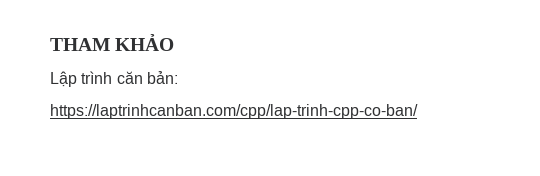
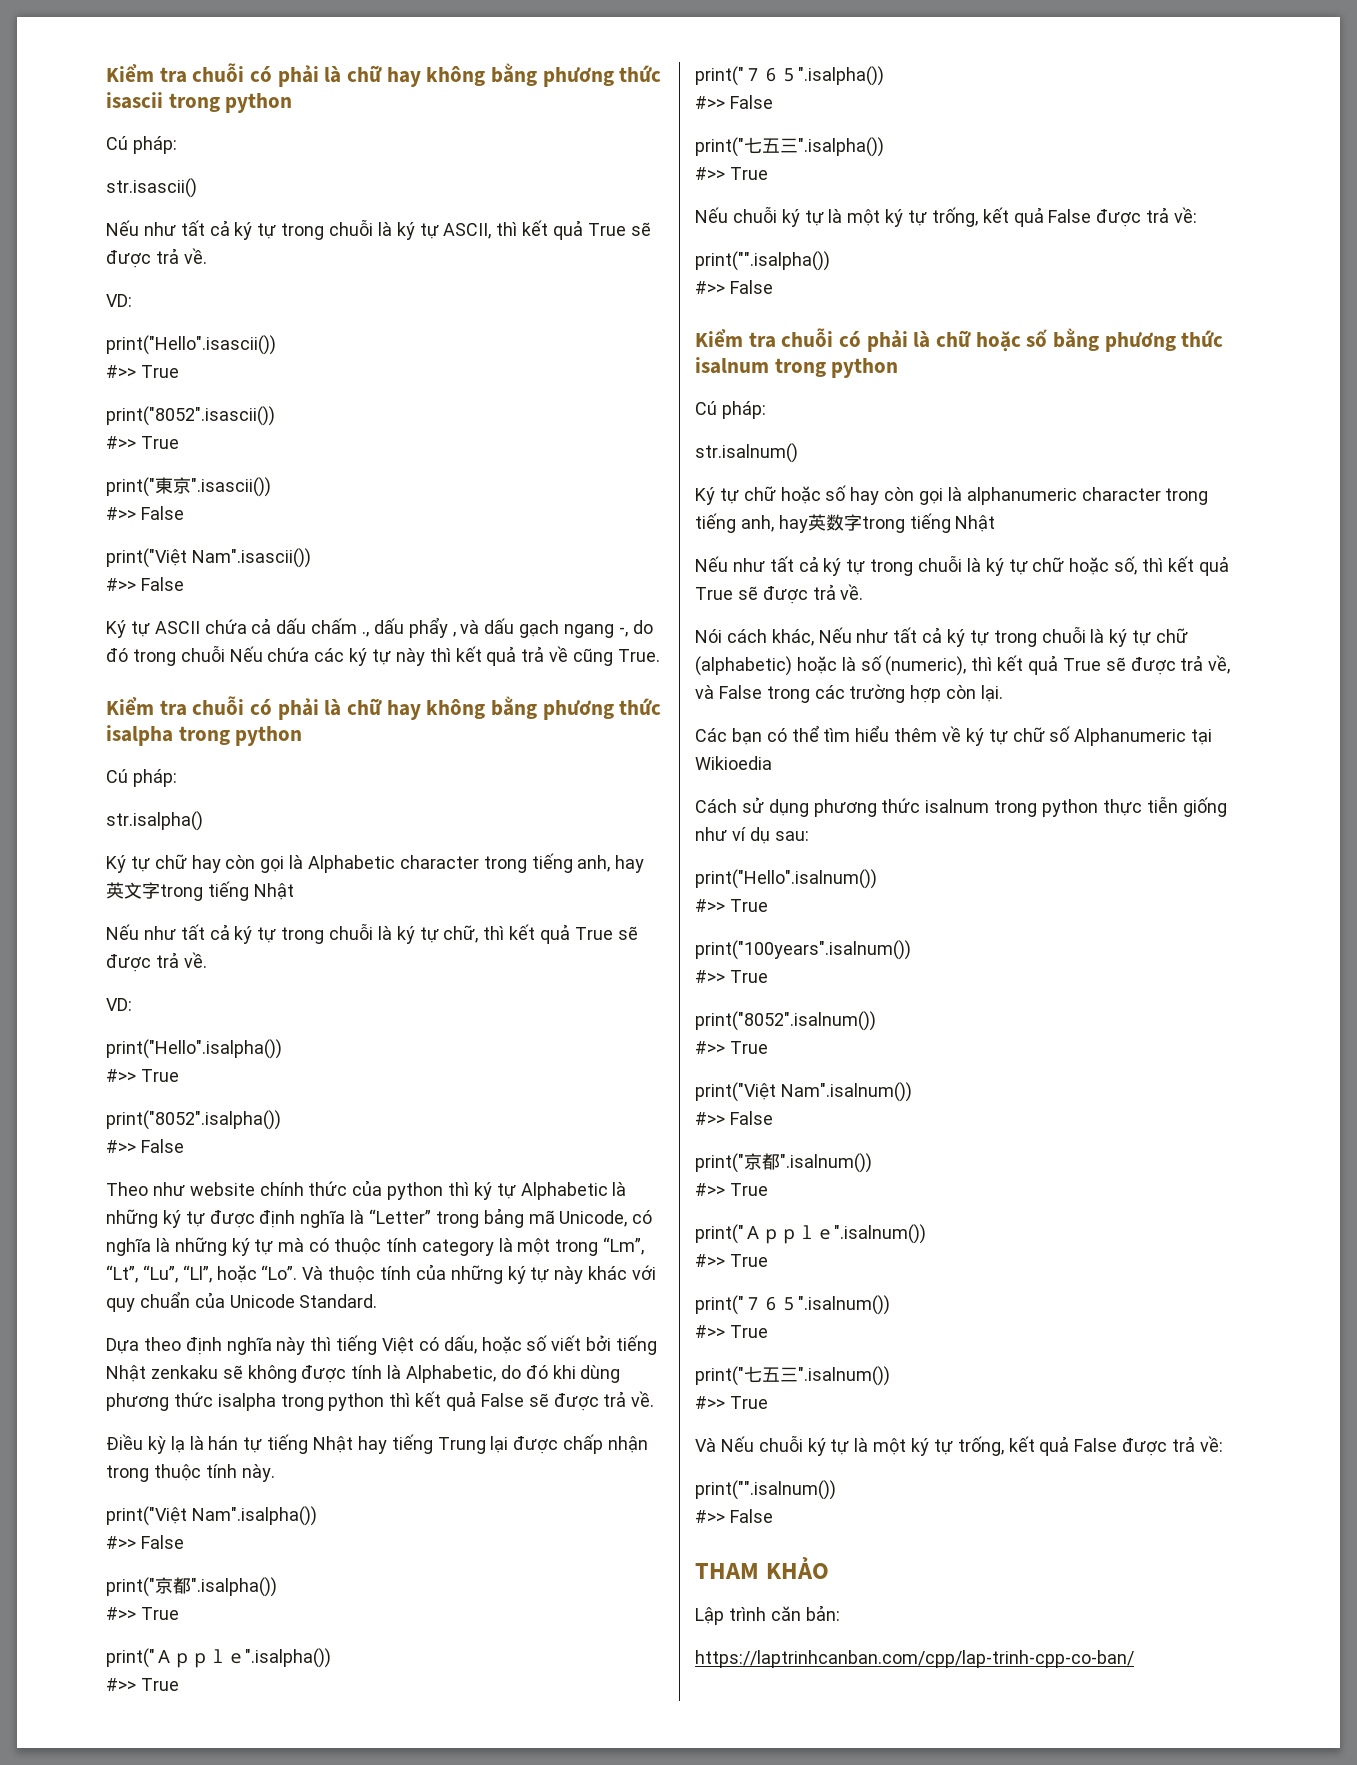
(50, 44) none -> [106,63,662,87] [106,92,293,113] [106,136,177,154] [106,178,197,198] [106,219,651,240] [106,248,207,268] [106,294,132,307] [106,335,276,355] [106,365,179,378] [106,406,275,426] [106,436,179,449] [106,477,271,497] [106,506,184,520] [106,548,311,568] [106,577,184,591] [106,617,653,638] [106,645,660,666] [106,696,662,720] [106,725,303,746] [106,769,177,787] [106,811,203,831] [106,853,645,873] [106,881,294,901] [106,923,638,944] [106,952,207,972] [106,998,132,1011] [106,1039,282,1059] [106,1069,179,1082] [106,1110,281,1130] [106,1139,184,1153] [106,1180,627,1200] [106,1208,653,1228] [106,1237,645,1256] [106,1264,657,1284] [106,1291,378,1312] [106,1335,658,1355] [106,1365,621,1383] [106,1391,655,1411] [106,1434,649,1454] [106,1464,275,1482] [106,1506,317,1526] [106,1535,184,1549] [106,1577,277,1597] [106,1607,179,1620] [106,1648,331,1668] [106,1678,179,1691] [695,66,884,86] [695,95,773,109] [695,137,884,157] [695,167,768,180] [695,206,1198,227] [695,251,830,271] [695,280,773,294] [695,328,1224,352] [695,357,899,378] [695,401,766,419] [695,443,798,463] [695,485,1209,505] [695,513,996,533] [695,555,1229,576] [695,584,864,604] [695,626,1189,647] [695,655,1231,676] [695,684,1004,703] [695,725,1213,746] [695,756,772,770] [695,796,1227,817] [695,827,809,844] [695,869,877,889] [695,899,768,912] [695,940,911,960] [695,970,768,983] [695,1011,876,1031] [695,1041,768,1054] [695,1082,912,1102] [695,1111,773,1125] [695,1153,872,1173] [695,1183,768,1196] [695,1224,926,1244] [695,1254,768,1267] [695,1295,890,1315] [695,1325,768,1338] [695,1366,890,1386] [695,1396,768,1409] [695,1435,1223,1456] [695,1480,836,1500] [695,1509,773,1523] Kiểm tra chuỗi có phải là chữ hay không bằng phương thức isascii trong python // Cú pháp: // str.isascii() // Nếu như tất cả ký tự trong chuỗi là ký tự ASCII, thì kết quả True sẽ được trả về. // VD: // print("Hello".isascii()) // #>> True // print("8052".isascii()) // #>> True // print("東京".isascii()) // #>> False // print("Việt Nam".isascii()) // #>> False // Ký tự ASCII chứa cả dấu chấm ., dấu phẩy , và dấu gạch ngang -, do đó trong chuỗi Nếu chứa các ký tự này thì kết quả trả về cũng True. // Kiểm tra chuỗi có phải là chữ hay không bằng phương thức isalpha trong python // Cú pháp: // str.isalpha() // Ký tự chữ hay còn gọi là Alphabetic character trong tiếng anh, hay英文字trong tiếng Nhật // Nếu như tất cả ký tự trong chuỗi là ký tự chữ, thì kết quả True sẽ được trả về. // VD: // print("Hello".isalpha()) // #>> True // print("8052".isalpha()) // #>> False // Theo như website chính thức của python thì ký tự Alphabetic là những ký tự được định nghĩa là “Letter” trong bảng mã Unicode, có nghĩa là những ký tự mà có thuộc tính category là một trong “Lm”, “Lt”, “Lu”, “Ll”, hoặc “Lo”. Và thuộc tính của những ký tự này khác với quy chuẩn của Unicode Standard. // Dựa theo định nghĩa này thì tiếng Việt có dấu, hoặc số viết bởi tiếng Nhật zenkaku sẽ không được tính là Alphabetic, do đó khi dùng phương thức isalpha trong python thì kết quả False sẽ được trả về. // Điều kỳ lạ là hán tự tiếng Nhật hay tiếng Trung lại được chấp nhận trong thuộc tính này. // print("Việt Nam".isalpha()) // #>> False // print("京都".isalpha()) // #>> True // print("Ａｐｐｌｅ".isalpha()) // #>> True // print("７６５".isalpha()) // #>> False // print("七五三".isalpha()) // #>> True // Nếu chuỗi ký tự là một ký tự trống, kết quả False được trả về: // print("".isalpha()) // #>> False // Kiểm tra chuỗi có phải là chữ hoặc số bằng phương thức isalnum trong python // Cú pháp: // str.isalnum() // Ký tự chữ hoặc số hay còn gọi là alphanumeric character trong tiếng anh, hay英数字trong tiếng Nhật // Nếu như tất cả ký tự trong chuỗi là ký tự chữ hoặc số, thì kết quả True sẽ được trả về. // Nói cách khác, Nếu như tất cả ký tự trong chuỗi là ký tự chữ (alphabetic) hoặc là số (numeric), thì kết quả True sẽ được trả về, và False trong các trường hợp còn lại. // Các bạn có thể tìm hiểu thêm về ký tự chữ số Alphanumeric tại Wikioedia // Cách sử dụng phương thức isalnum trong python thực tiễn giống như ví dụ sau: // print("Hello".isalnum()) // #>> True // print("100years".isalnum()) // #>> True // print("8052".isalnum()) // #>> True // print("Việt Nam".isalnum()) // #>> False // print("京都".isalnum()) // #>> True // print("Ａｐｐｌｅ".isalnum()) // #>> True // print("７６５".isalnum()) // #>> True // print("七五三".isalnum()) // #>> True // Và Nếu chuỗi ký tự là một ký tự trống, kết quả False được trả về: // print("".isalnum()) // #>> False //

